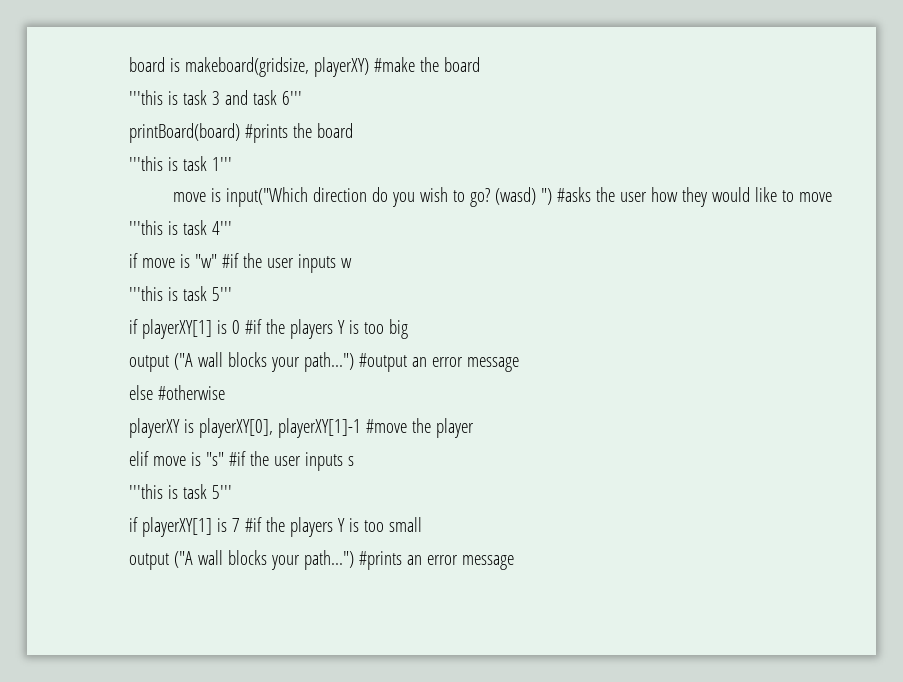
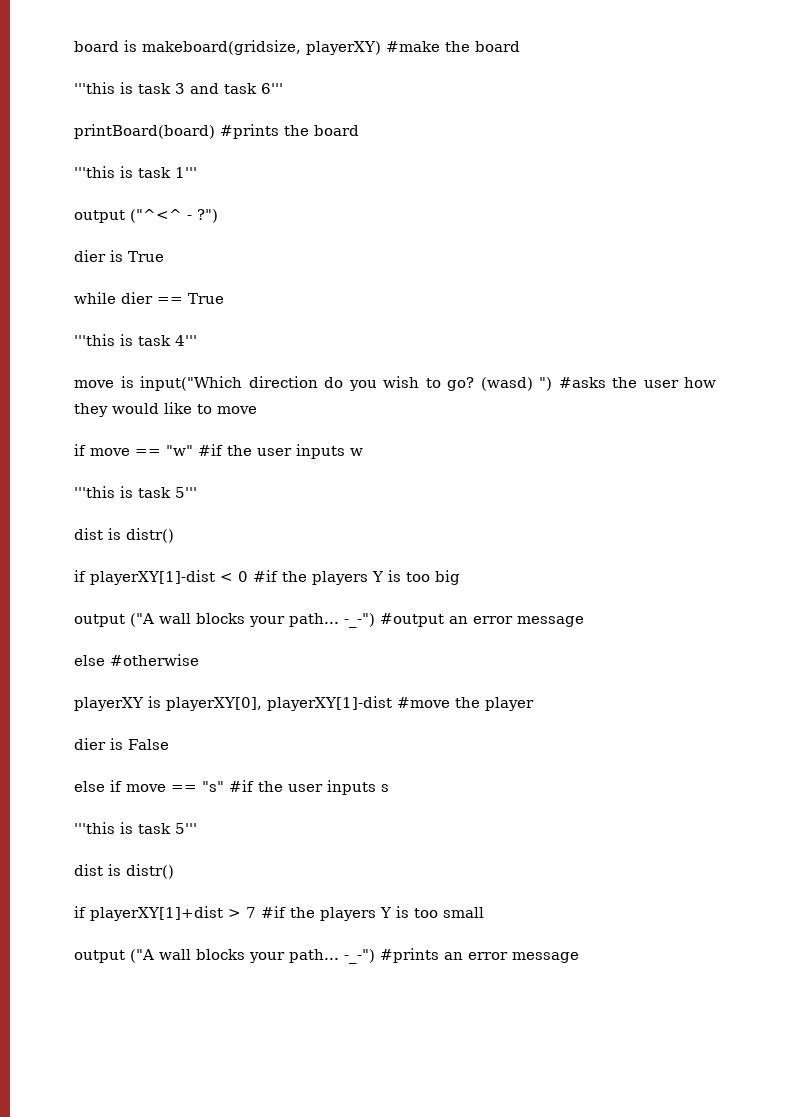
(232, 164) none -> [74,209,218,223] [74,250,164,262] [74,292,224,304] [74,334,197,346] // output ("^<^ - ?") // dier is True // while dier == True // '''this is task 4'''
[129,220,232,235] [129,253,190,268] // '''this is task 4''' // if move is -> [74,444,161,456] // if move ==
[129,319,227,339] // if playerXY[1] is -> [74,528,174,543] [74,570,233,585] // dist is distr() // if playerXY[1]-dist <
[303,352,354,372] path...") -> [289,613,375,628] path... -_-")
[277,418,361,438] playerXY[1]-1 -> [267,696,392,711] playerXY[1]-dist
[129,451,201,466] elif move is -> [74,738,169,750] [74,780,197,792] dier is False // else if move ==
[129,517,227,537] // if playerXY[1] is -> [74,864,174,879] [74,906,241,921] // dist is distr() // if playerXY[1]+dist >
[303,550,354,570] path...") -> [289,949,375,964] path... -_-")

